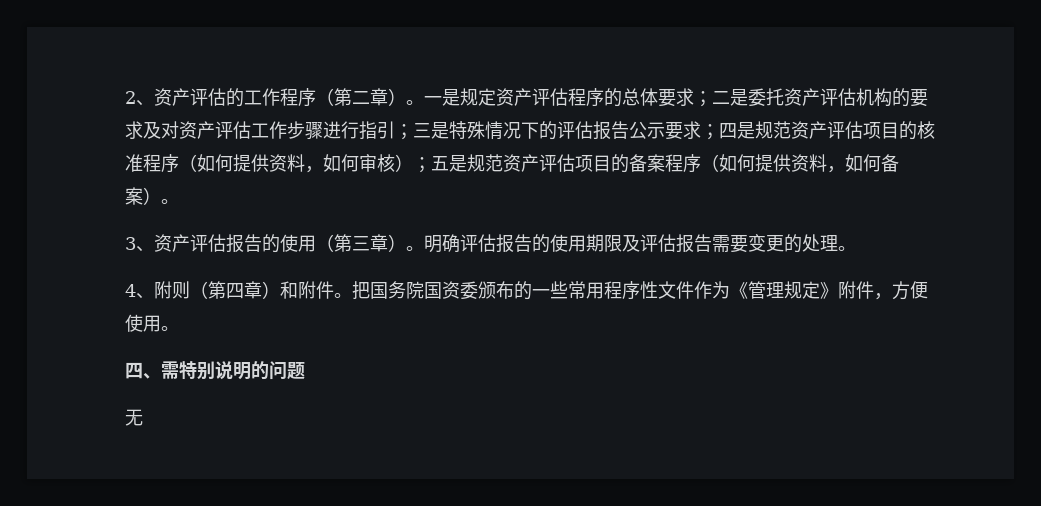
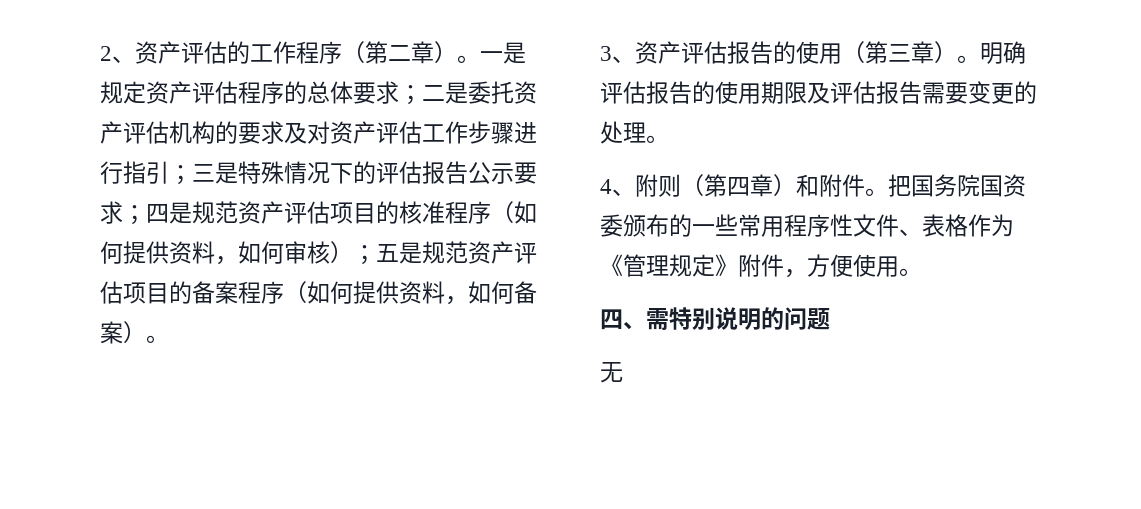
(694, 290) none -> [899,214,968,237] 、表格

